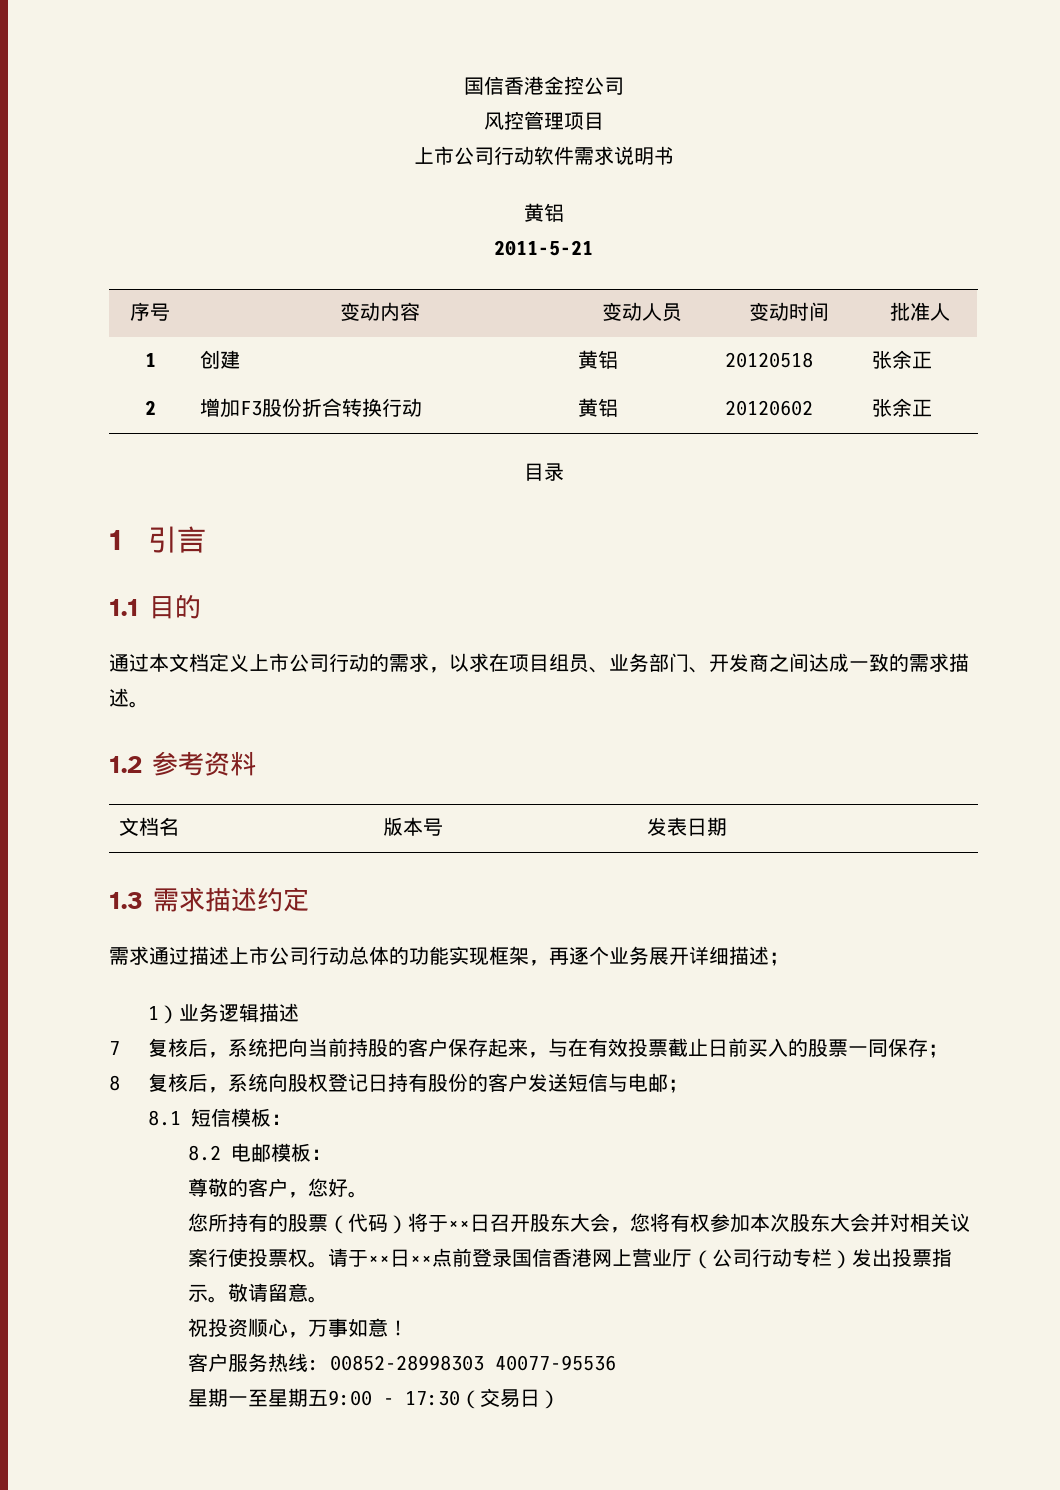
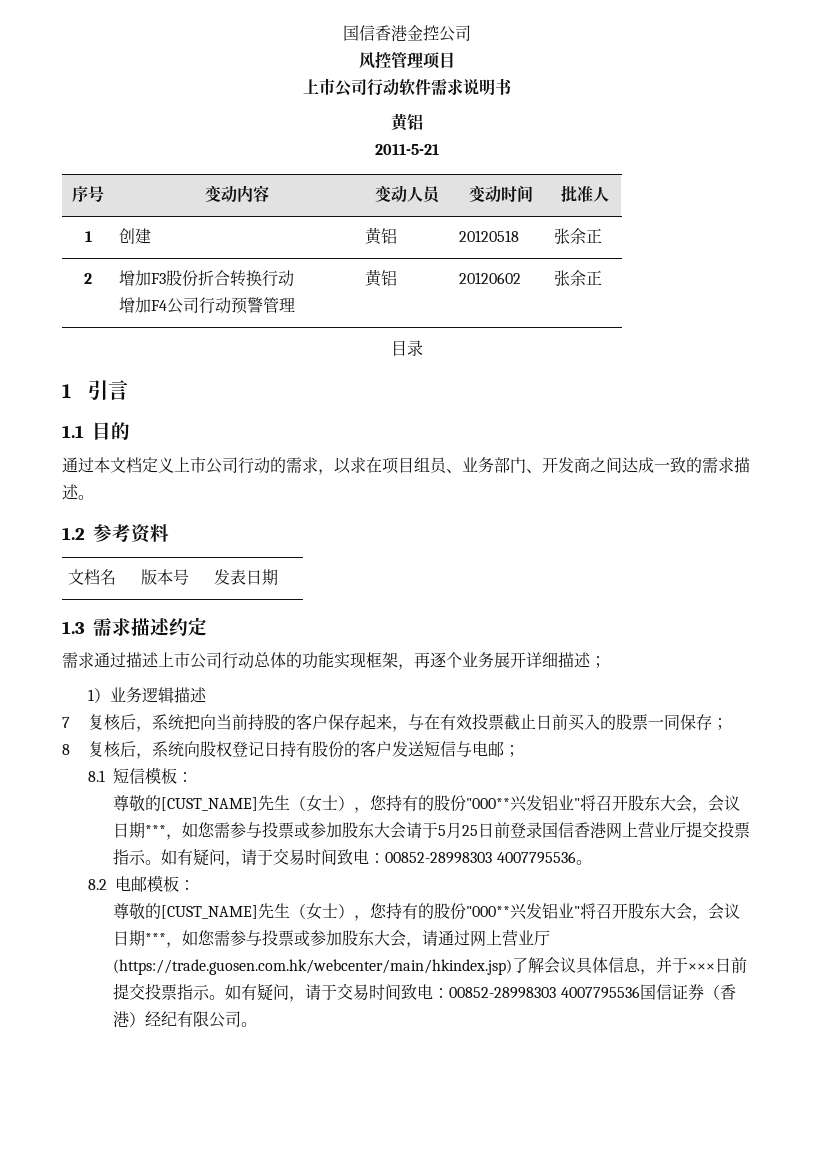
(422, 407) none -> [119,297,296,314] // 增加F4公司行动预警管理
[187,1143,331,1162] [187,1178,368,1198] [187,1213,970,1234] [187,1248,452,1268] 8.2电邮模板： // 尊敬的客户，您好。 // 您所持有的股票（代码）将于××日召开股东大会，您将有权参加本次股东大会并对相关议案行使投票权。请于××日××点 -> [113,795,741,813] [113,821,495,840] 尊敬的[CUST_NAME]先生（女士），您持有的股份"000**兴发铝业"将召开股东大会，会议日期***，如您需参与投票或参加股东大会请于5月25日
[691,1248,952,1269] [187,1283,328,1303] [187,1318,408,1338] [187,1353,616,1372] [187,1388,560,1409] （公司行动专栏）发出投票指示。敬请留意。 // 祝投资顺心，万事如意！ // 客户服务热线: 00852-28998303 40077-95536 // 星期一至星期五9:00 - 17:30（交易日） -> [686,821,751,838] [113,848,592,867] [87,875,195,892] [113,903,741,921] [113,929,551,948] [113,957,748,975] [113,983,736,1002] [113,1011,258,1028] 提交投票指示。如有疑问，请于交易时间致电：00852-28998303 4007795536。 // 8.2电邮模板： // 尊敬的[CUST_NAME]先生（女士），您持有的股份"000**兴发铝业"将召开股东大会，会议日期***，如您需参与投票或参加股东大会，请通过网上营业厅(https://trade.guosen.com.hk/webcenter/main/hkindex.jsp)了解会议具体信息，并于×××日前提交投票指示。如有疑问，请于交易时间致电：00852-28998303 4007795536国信证券（香港）经纪有限公司。

